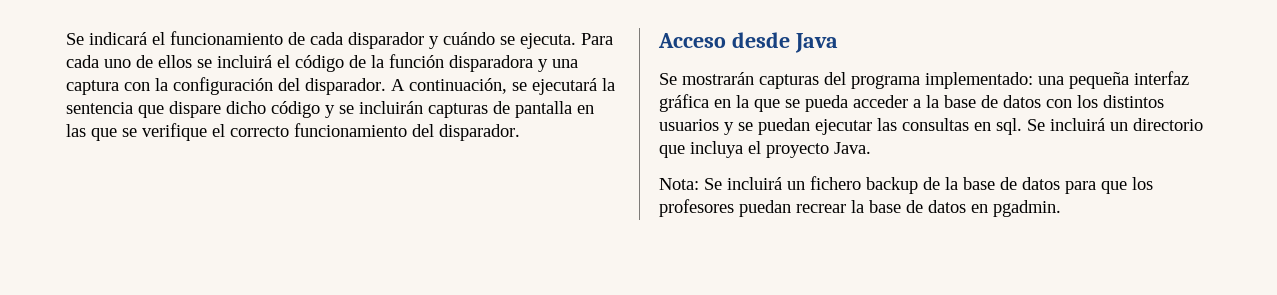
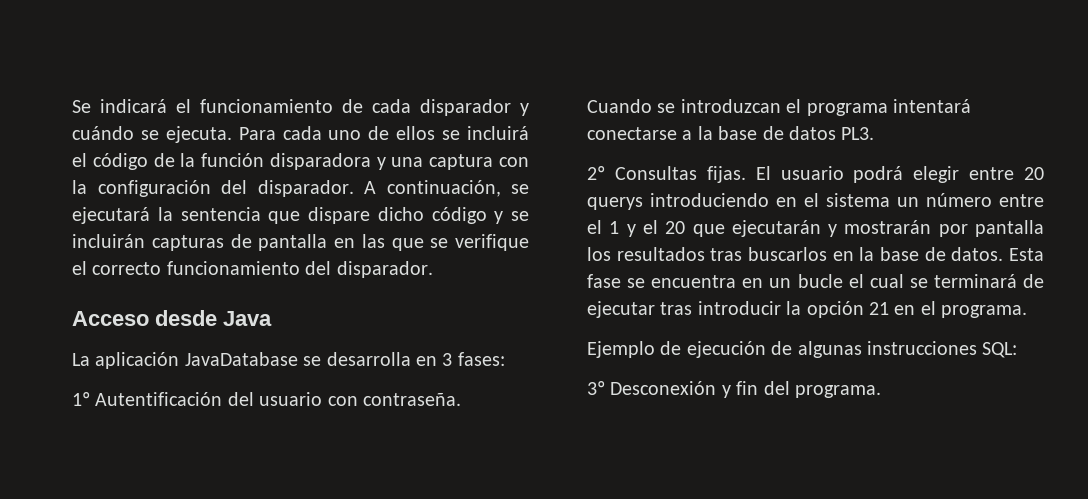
[659,71,1189,89] [659,94,908,112] Se mostrarán capturas del programa implementado: una pequeña interfaz gráfica en la que se pueda acceder -> [72,352,505,369] [72,392,461,406] [587,99,971,116] [587,127,677,140] La aplicación JavaDatabase se desarrolla en 3 fases: // 1º Autentificación del usuario con contraseña. Cuando se introduzcan el programa intentará conectarse
[1046,95,1164,108] [659,118,1203,135] [659,141,871,158] [659,176,1153,194] [659,199,1061,217] con los distintos usuarios y se puedan ejecutar las consultas en sql. Se incluirá un directorio que incluya el proyecto Java. // Nota: Se incluirá un fichero backup de la base de datos para que los profesores puedan recrear la base de datos en pgadmin. -> [841,127,875,140] [587,166,1044,183] [587,193,1044,210] [587,220,1044,237] [587,247,1044,261] [587,274,1044,288] [587,301,1028,318] [587,341,1018,358] [587,381,881,398] PL3. // 2º Consultas fijas. El usuario podrá elegir entre 20 querys introduciendo en el sistema un número entre el 1 y el 20 que ejecutarán y mostrarán por pantalla los resultados tras buscarlos en la base de datos. Esta fase se encuentra en un bucle el cual se terminará de ejecutar tras introducir la opción 21 en el programa. // Ejemplo de ejecución de algunas instrucciones SQL: // 3º Desconexión y fin del programa.

